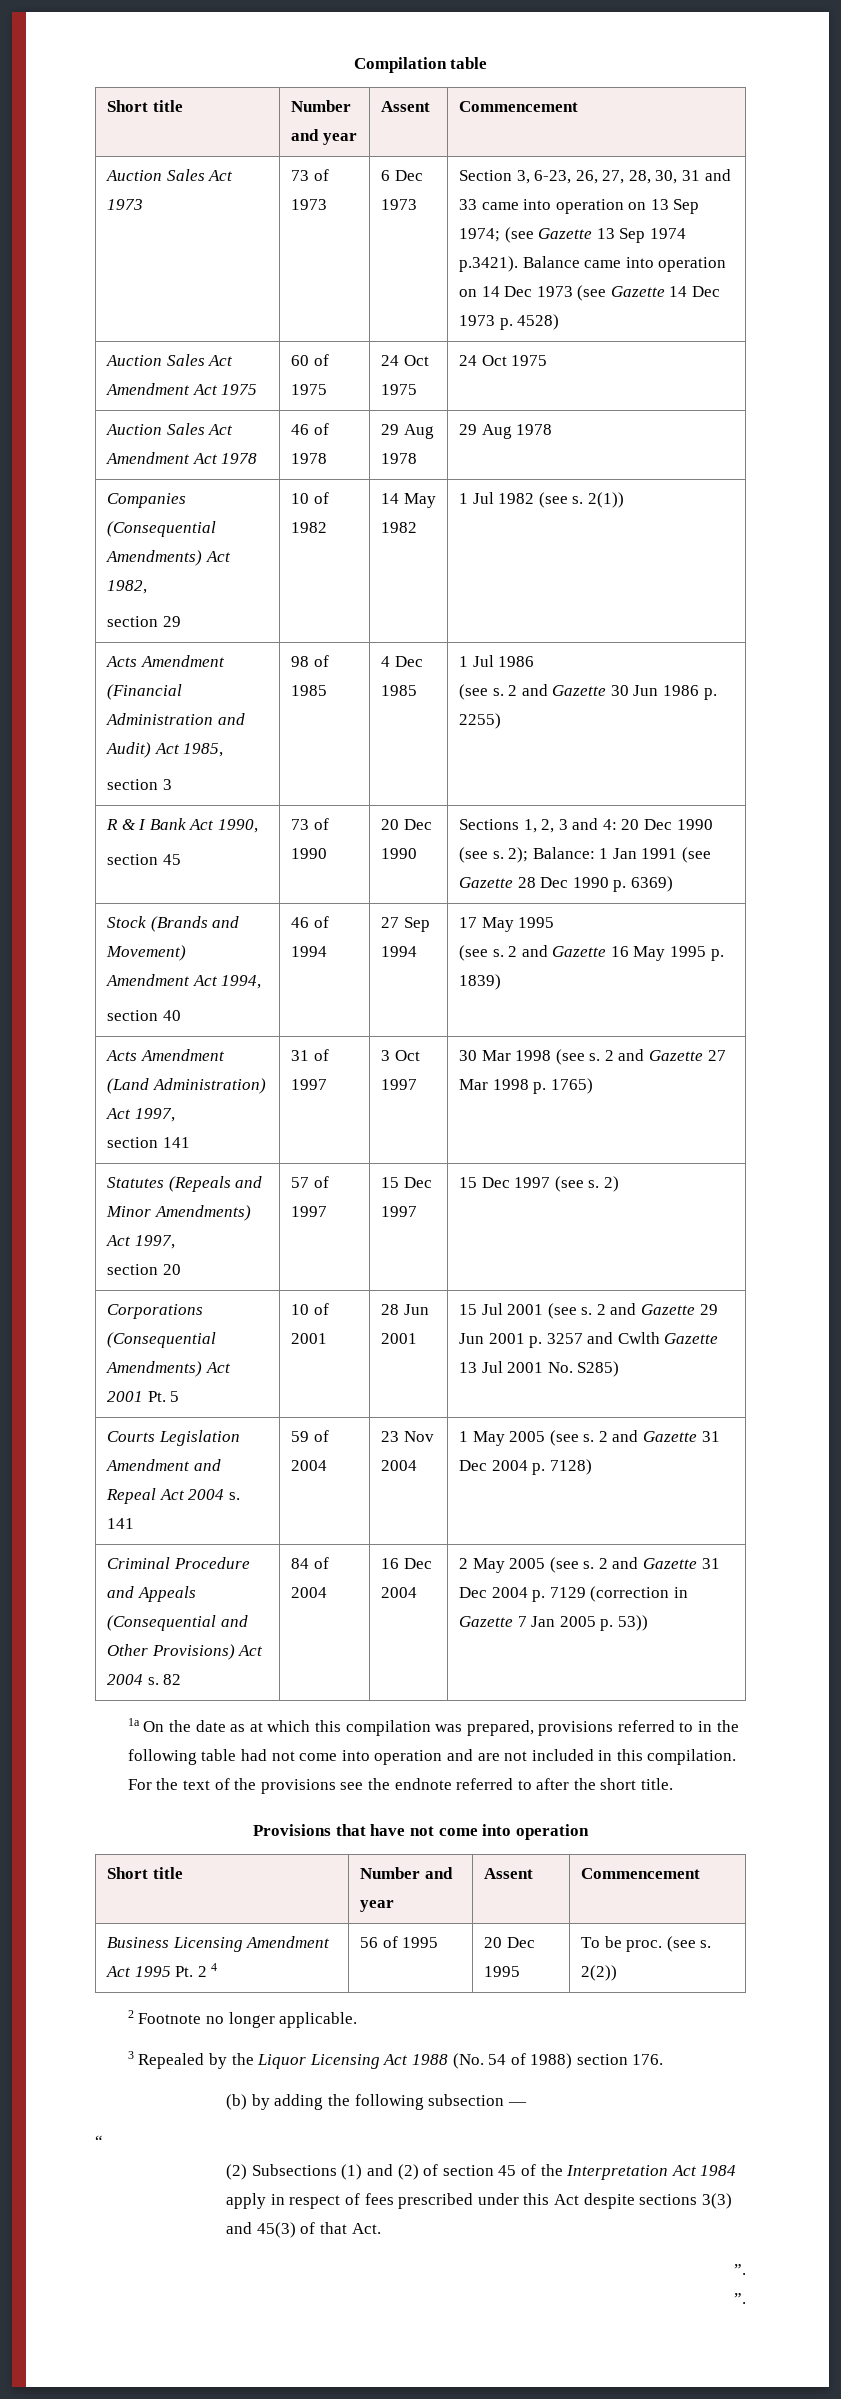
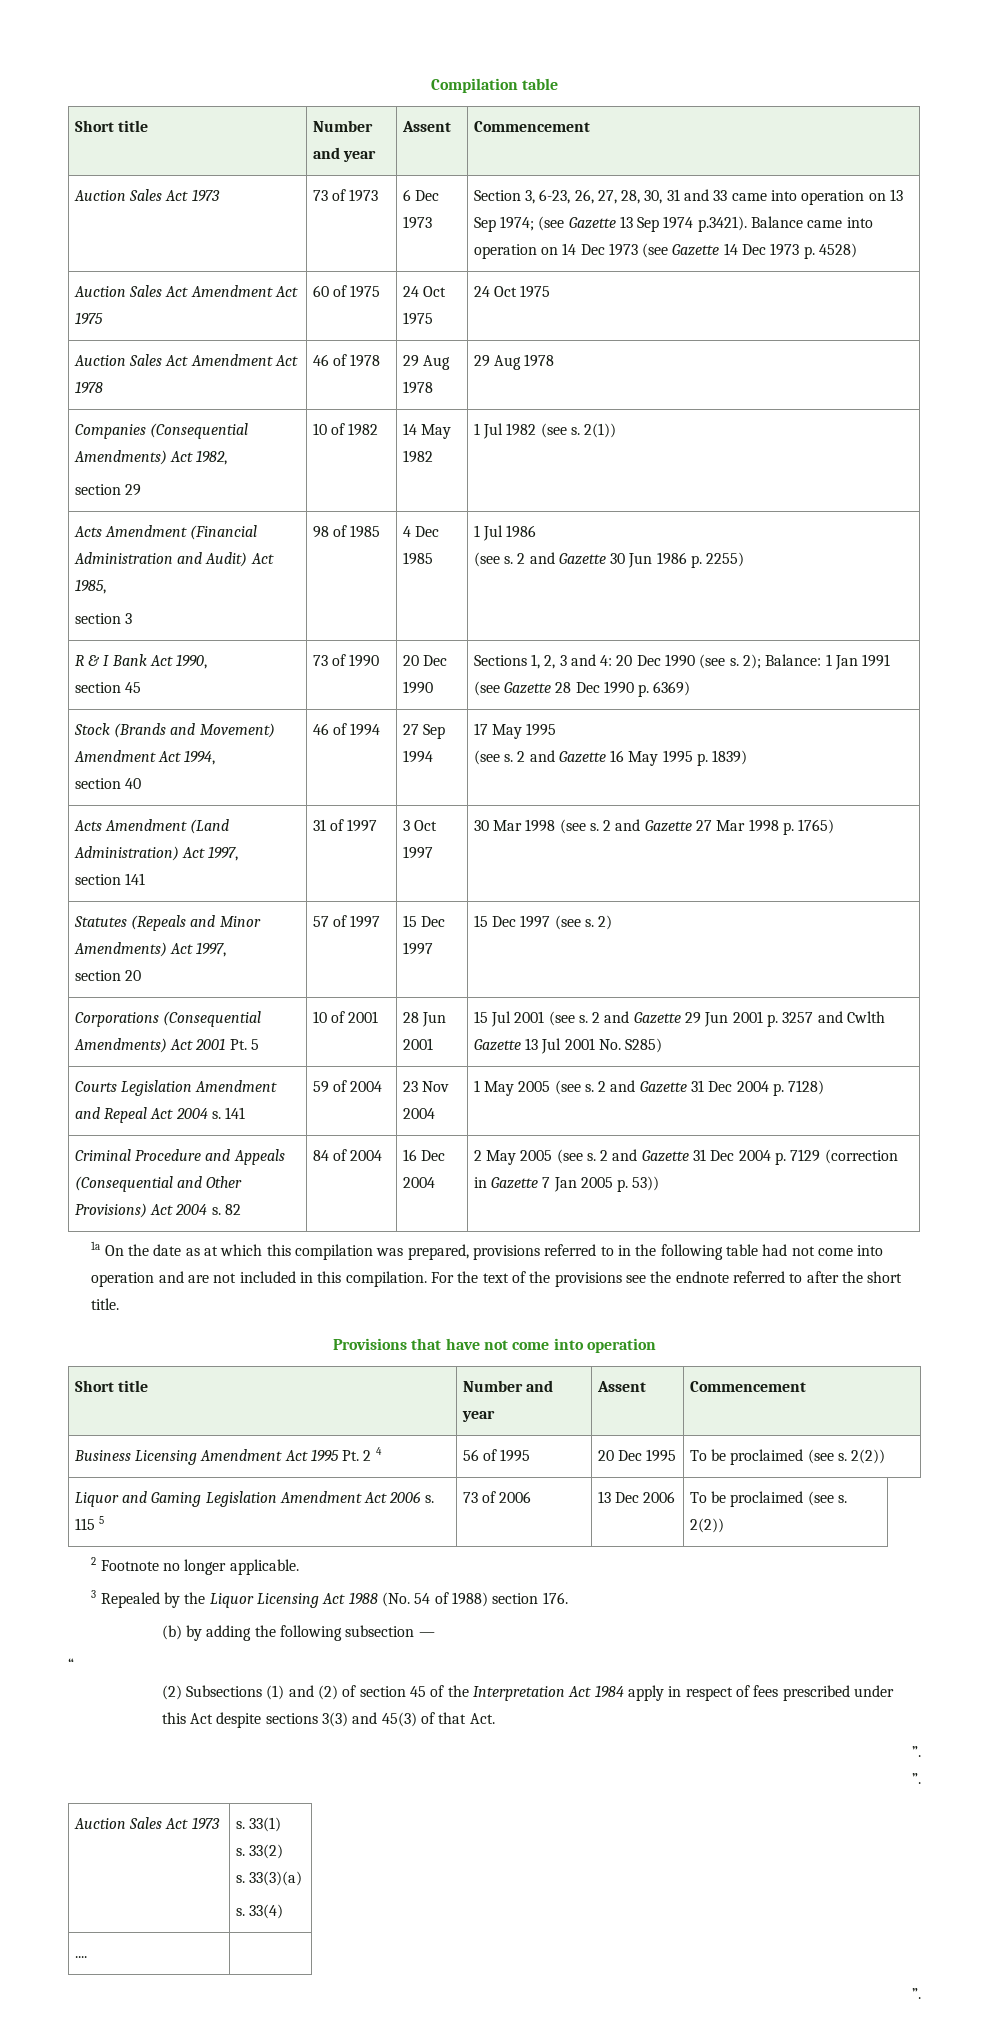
[626,1940,663,1952] proc. -> [730,1449,886,1465] [74,1491,434,1507] [74,1516,104,1530] [462,1491,532,1503] [597,1491,676,1503] [689,1491,804,1507] proclaimed (see s. 2(2)) // Liquor and Gaming Legislation Amendment Act 2006 s. 115 5 | 73 of 2006 | 13 Dec 2006 | To be proclaimed
(746, 2298) none -> [73,1817,220,1830] [235,1817,281,1832] [235,1844,283,1859] [235,1871,302,1886] [235,1904,283,1919] [74,1956,87,1958] [912,1988,921,1999] // Auction Sales Act 1973 | s. 33(1) // s. 33(2) // s. 33(3)(a) // s. 33(4) // .... | // ”.

